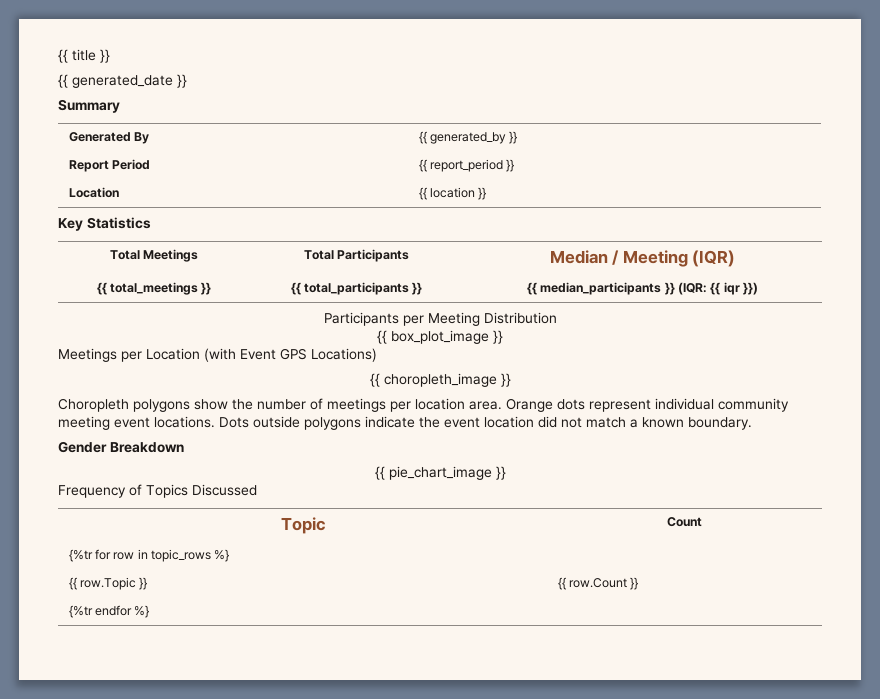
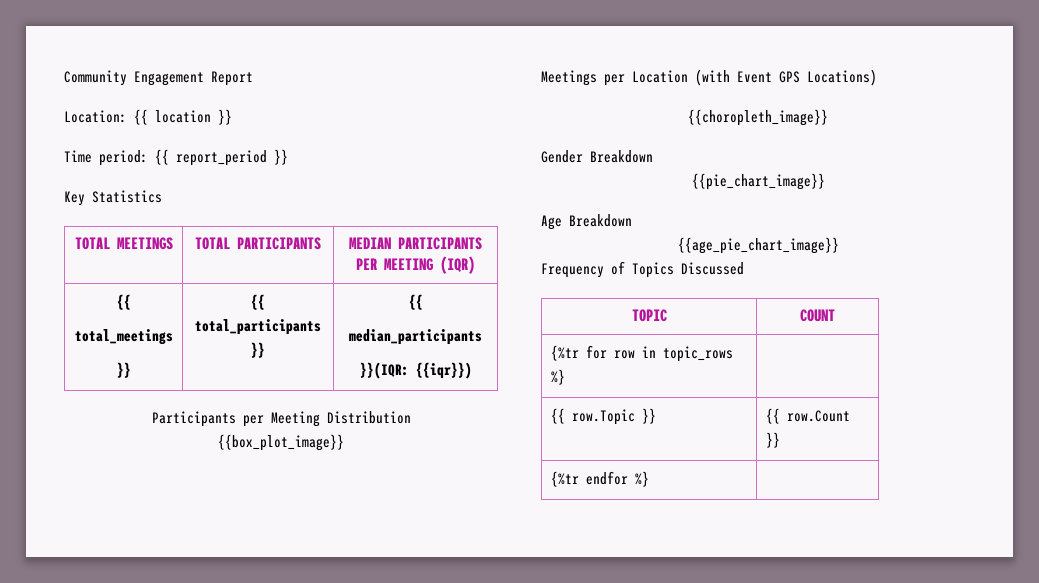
[58,49,110,63] [58,74,187,88] [58,99,120,113] [68,132,149,144] [418,131,518,144] [68,159,150,172] [418,159,515,172] [68,187,119,198] [418,187,487,200] [58,217,151,231] [109,249,199,262] [303,249,410,262] [549,250,688,267] {{ title }} // {{ generated_date }} // Summary // Generated By | {{ generated_by }} // Report Period | {{ report_period }} // Location | {{ location }} // Key Statistics // Total Meetings | Total Participants | Median / Meeting -> [64,70,253,86] [64,109,232,125] [64,149,288,166] [64,190,162,206] [74,237,173,250] [195,237,321,250] [349,237,482,250] [356,258,433,271] Community Engagement Report // Location: {{ location }} // Time period: {{ report_period }} // Key Statistics // TOTAL MEETINGS | TOTAL PARTICIPANTS | MEDIAN PARTICIPANTS PER MEETING
(107, 288) none -> (131, 302) //
(198, 288) none -> (173, 337) //
(537, 288) none -> (423, 302) //
[664,282,759,295] }} (IQR: {{ iqr }}) -> [359,362,472,379] // }}(IQR: {{iqr}})
[377,330,503,344] {{ box_plot_image }} -> [218,434,344,451] {{box_plot_image}}
[369,373,511,387] [58,398,789,412] [58,416,752,430] [58,441,184,453] [374,466,506,480] {{ choropleth_image }} // Choropleth polygons show the number of meetings per location area. Orange dots represent individual community meeting event locations. Dots outside polygons indicate the event location did not match a known boundary. // Gender Breakdown // {{ pie_chart_image }} -> [688,109,828,126] [541,150,653,163] [691,173,825,190] [541,214,632,230] [677,237,839,254] {{choropleth_image}} // Gender Breakdown // {{pie_chart_image}} // Age Breakdown // {{age_pie_chart_image}}
[280,517,326,534] [667,517,702,527] Topic | Count -> [631,309,667,322] [800,309,835,322] TOPIC | COUNT

